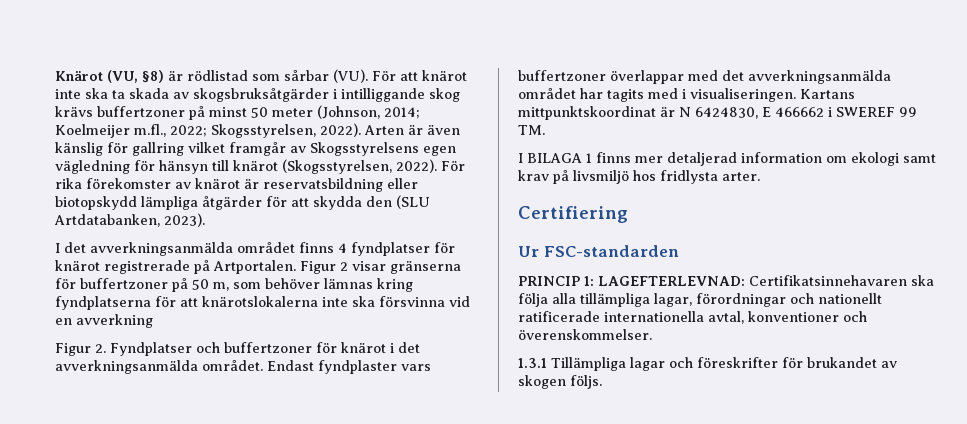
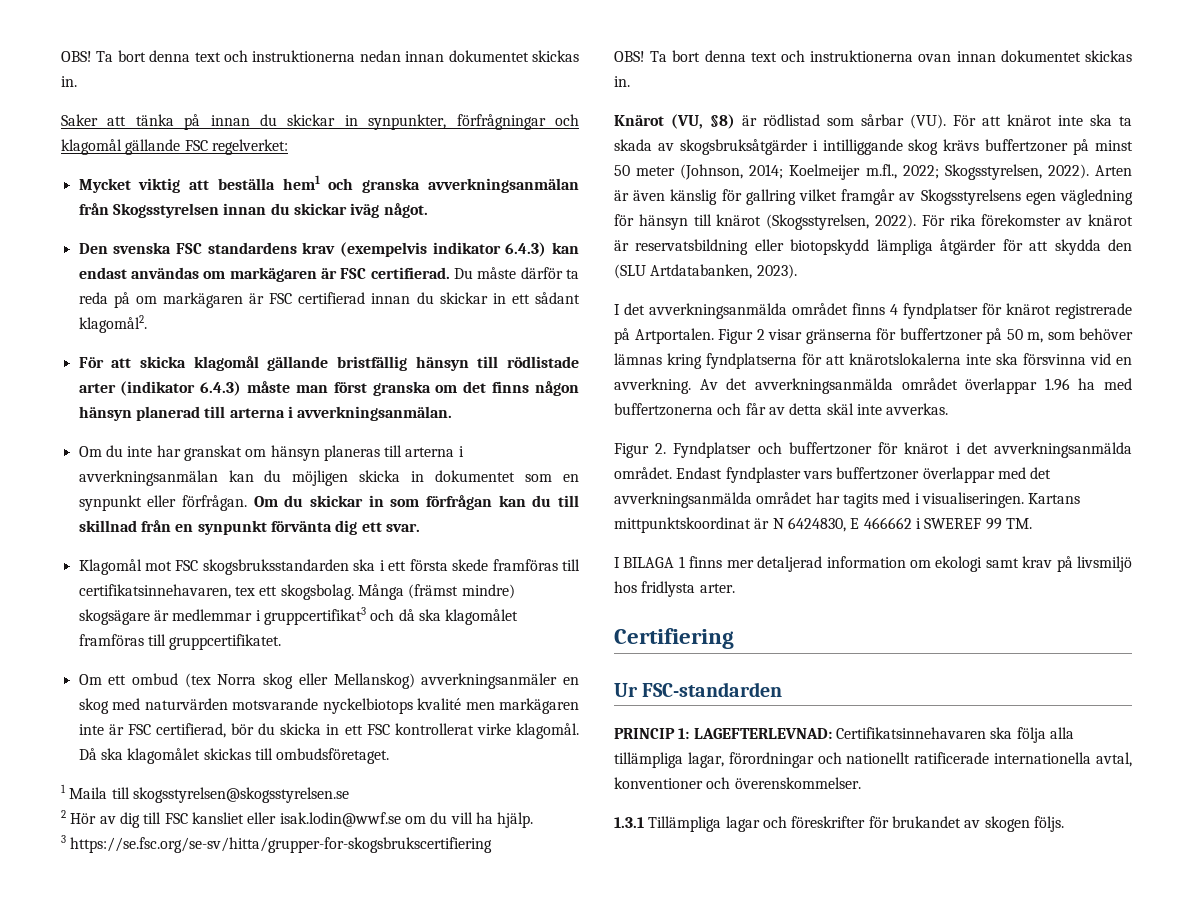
(55, 76) none -> [61,50,579,62] [61,76,77,87] [61,114,579,130] [61,139,288,155] [78,175,579,193] [78,203,428,218] [78,242,579,257] [78,267,579,282] [78,292,581,308] [78,315,147,333] [78,356,580,371] [78,381,579,396] [78,406,453,421] [78,445,464,461] [78,470,579,486] [78,495,580,511] [78,520,420,535] [78,559,580,575] [78,584,515,600] [78,607,519,625] [78,634,282,650] [78,673,579,689] [78,698,579,714] [78,723,580,739] [78,748,390,764] [61,784,349,803] [61,810,534,828] [61,835,493,853] [614,50,1132,62] [614,76,630,87] OBS! Ta bort denna text och instruktionerna nedan innan dokumentet skickas in. // Saker att tänka på innan du skickar in synpunkter, förfrågningar och klagomål gällande FSC regelverket: // Mycket viktig att beställa hem1 och granska avverkningsanmälan från Skogsstyrelsen innan du skickar iväg något. // Den svenska FSC standardens krav (exempelvis indikator 6.4.3) kan endast användas om markägaren är FSC certifierad. Du måste därför ta reda på om markägaren är FSC certifierad innan du skickar in ett sådant klagomål2. // För att skicka klagomål gällande bristfällig hänsyn till rödlistade arter (indikator 6.4.3) måste man först granska om det finns någon hänsyn planerad till arterna i avverkningsanmälan. // Om du inte har granskat om hänsyn planeras till arterna i avverkningsanmälan kan du möjligen skicka in dokumentet som en synpunkt eller förfrågan. Om du skickar in som förfrågan kan du till skillnad från en synpunkt förvänta dig ett svar. // Klagomål mot FSC skogsbruksstandarden ska i ett första skede framföras till certifikatsinnehavaren, tex ett skogsbolag. Många (främst mindre) skogsägare är medlemmar i gruppcertifikat3 och då ska klagomålet framföras till gruppcertifikatet. // Om ett ombud (tex Norra skog eller Mellanskog) avverkningsanmäler en skog med naturvärden motsvarande nyckelbiotops kvalité men markägaren inte är FSC certifierad, bör du skicka in ett FSC kontrollerat virke klagomål. Då ska klagomålet skickas till ombudsföretaget. // 1 Maila till skogsstyrelsen@skogsstyrelsen.se // 2 Hör av dig till FSC kansliet eller isak.lodin@wwf.se om du vill ha hjälp. // 3 https://se.fsc.org/se-sv/hitta/grupper-for-skogsbrukscertifiering // OBS! Ta bort denna text och instruktionerna ovan innan dokumentet skickas in. //
[76,314,153,328] avverkning -> [614,378,1132,394] [614,403,949,416] avverkning. Av det avverkningsanmälda området överlappar 1.96 ha med buffertzonerna och får av detta skäl inte avverkas.

